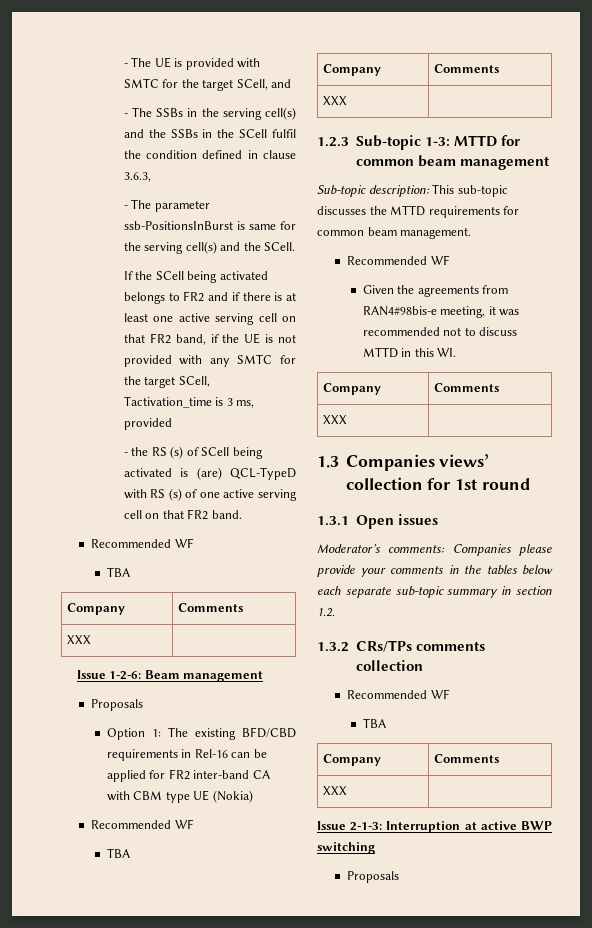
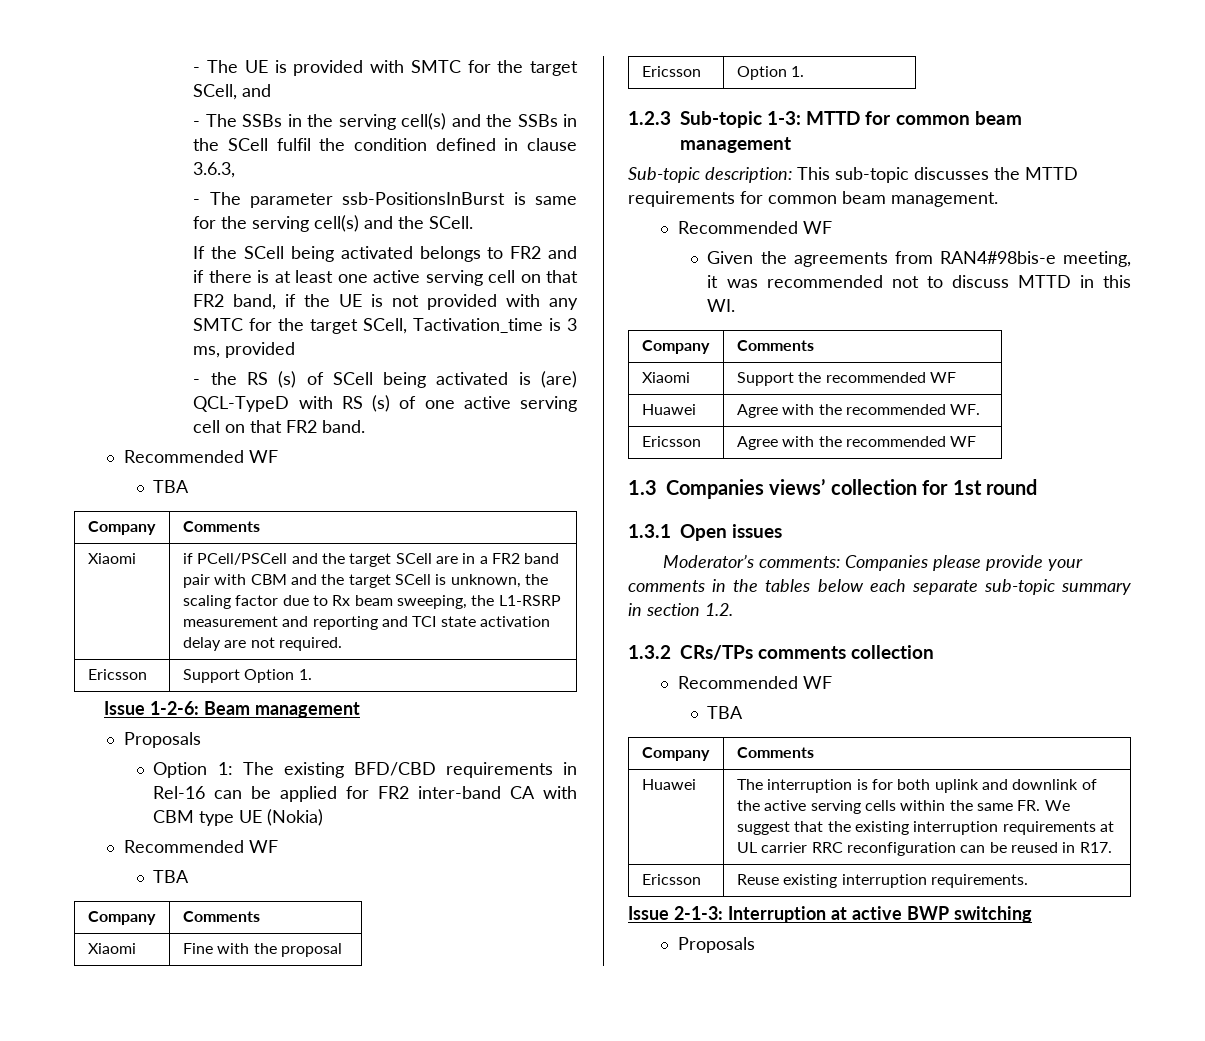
[66,635,91,644] XXX | -> [87,553,136,564] [182,553,560,567] [182,574,548,588] [182,595,561,609] [182,616,550,630] [182,637,342,651] [87,669,147,680] [182,669,312,683] Xiaomi | if PCell/PSCell and the target SCell are in a FR2 band pair with CBM and the target SCell is unknown, the scaling factor due to Rx beam sweeping, the L1-RSRP measurement and reporting and TCI state activation delay are not required. // Ericsson | Support Option 1.
[322,96,347,105] XXX | -> [87,943,136,954] [182,943,342,957] [641,66,701,77] [736,66,805,80] Xiaomi | Fine with the proposal // Ericsson | Option 1.
[322,415,347,424] XXX | -> [641,372,690,383] [736,372,956,386] [641,404,696,415] [736,404,981,418] [641,436,701,447] [736,436,977,450] Xiaomi | Support the recommended WF // Huawei | Agree with the recommended WF. // Ericsson | Agree with the recommended WF
[322,786,347,795] XXX | -> [641,779,696,790] [736,779,1097,793] [736,800,1070,814] [736,821,1114,835] [736,842,1112,856] [641,874,701,885] [736,874,1028,888] Huawei | The interruption is for both uplink and downlink of the active serving cells within the same FR. We suggest that the existing interruption requirements at UL carrier RRC reconfiguration can be reused in R17. // Ericsson | Reuse existing interruption requirements.

